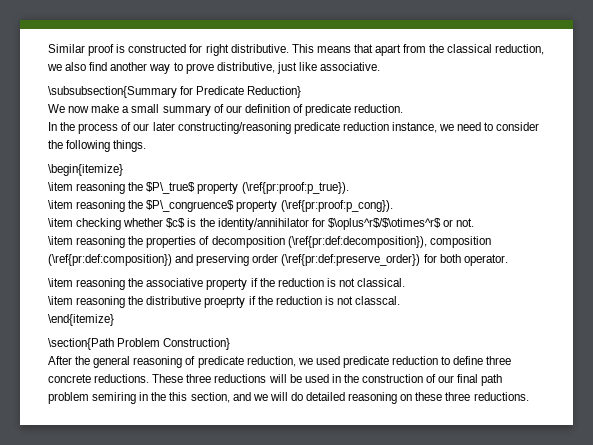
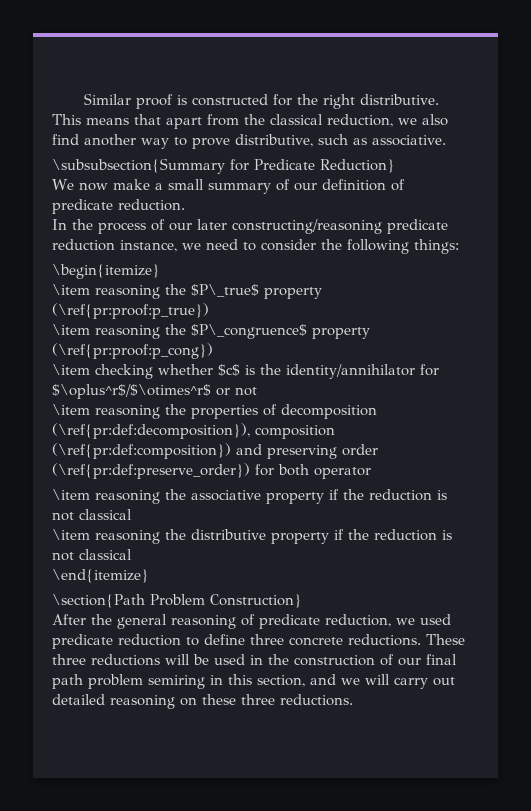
(203, 48) none -> [296,94,318,105] the
[276,62,317,74] just like -> [318,134,367,145] such as
[113,140,147,152] things. -> [414,239,459,254] things:
[241,182,349,194] (\ref{pr:proof:p_true}). -> [52,303,209,319] (\ref{pr:proof:p_true})
[280,200,393,212] (\ref{pr:proof:p_cong}). -> [52,343,213,359] (\ref{pr:proof:p_cong})
[456,218,475,227] not. -> [235,387,257,396] not
[463,254,508,266] operator. -> [314,467,371,479] operator
[357,278,406,287] classical. -> [79,509,132,520] classical
[204,296,401,308] proeprty if the reduction is not classcal. -> [271,529,452,544] [52,549,132,561] property if the reduction is not classical
[151,392,167,401] the -> (223, 680) none
[290,392,303,401] do -> [394,677,455,689] carry out

